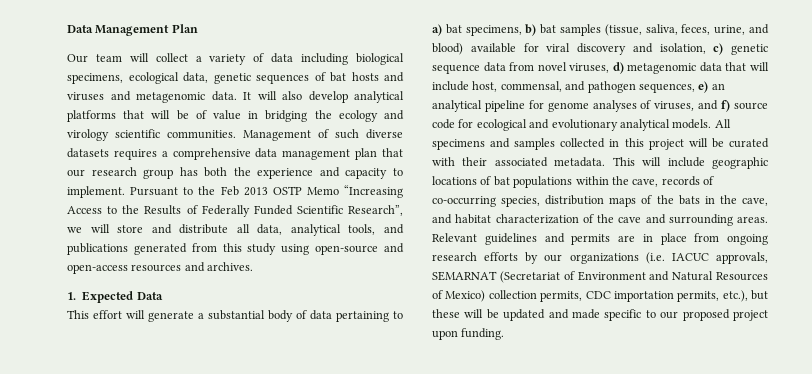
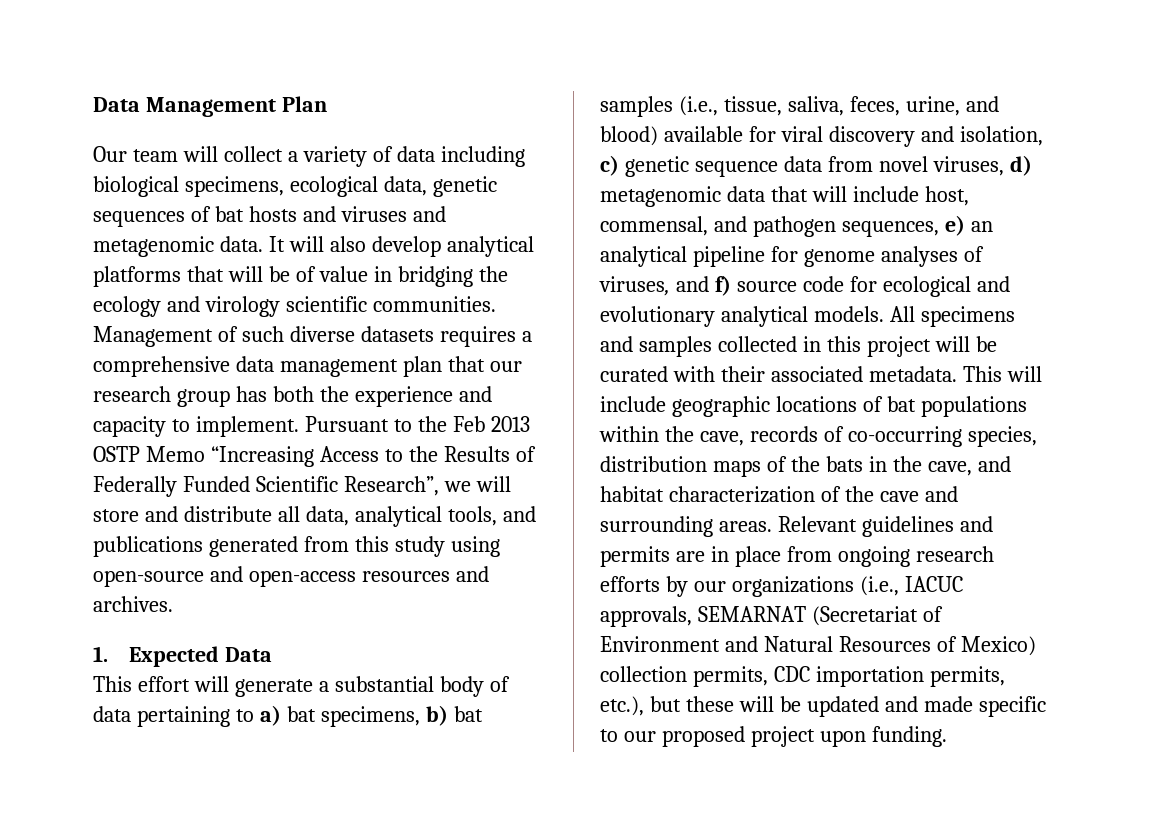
[604,24,642,36] (tissue, -> [678,96,782,116] (i.e., tissue,
[645,252,665,264] (i.e. -> [859,576,899,596] (i.e.,

